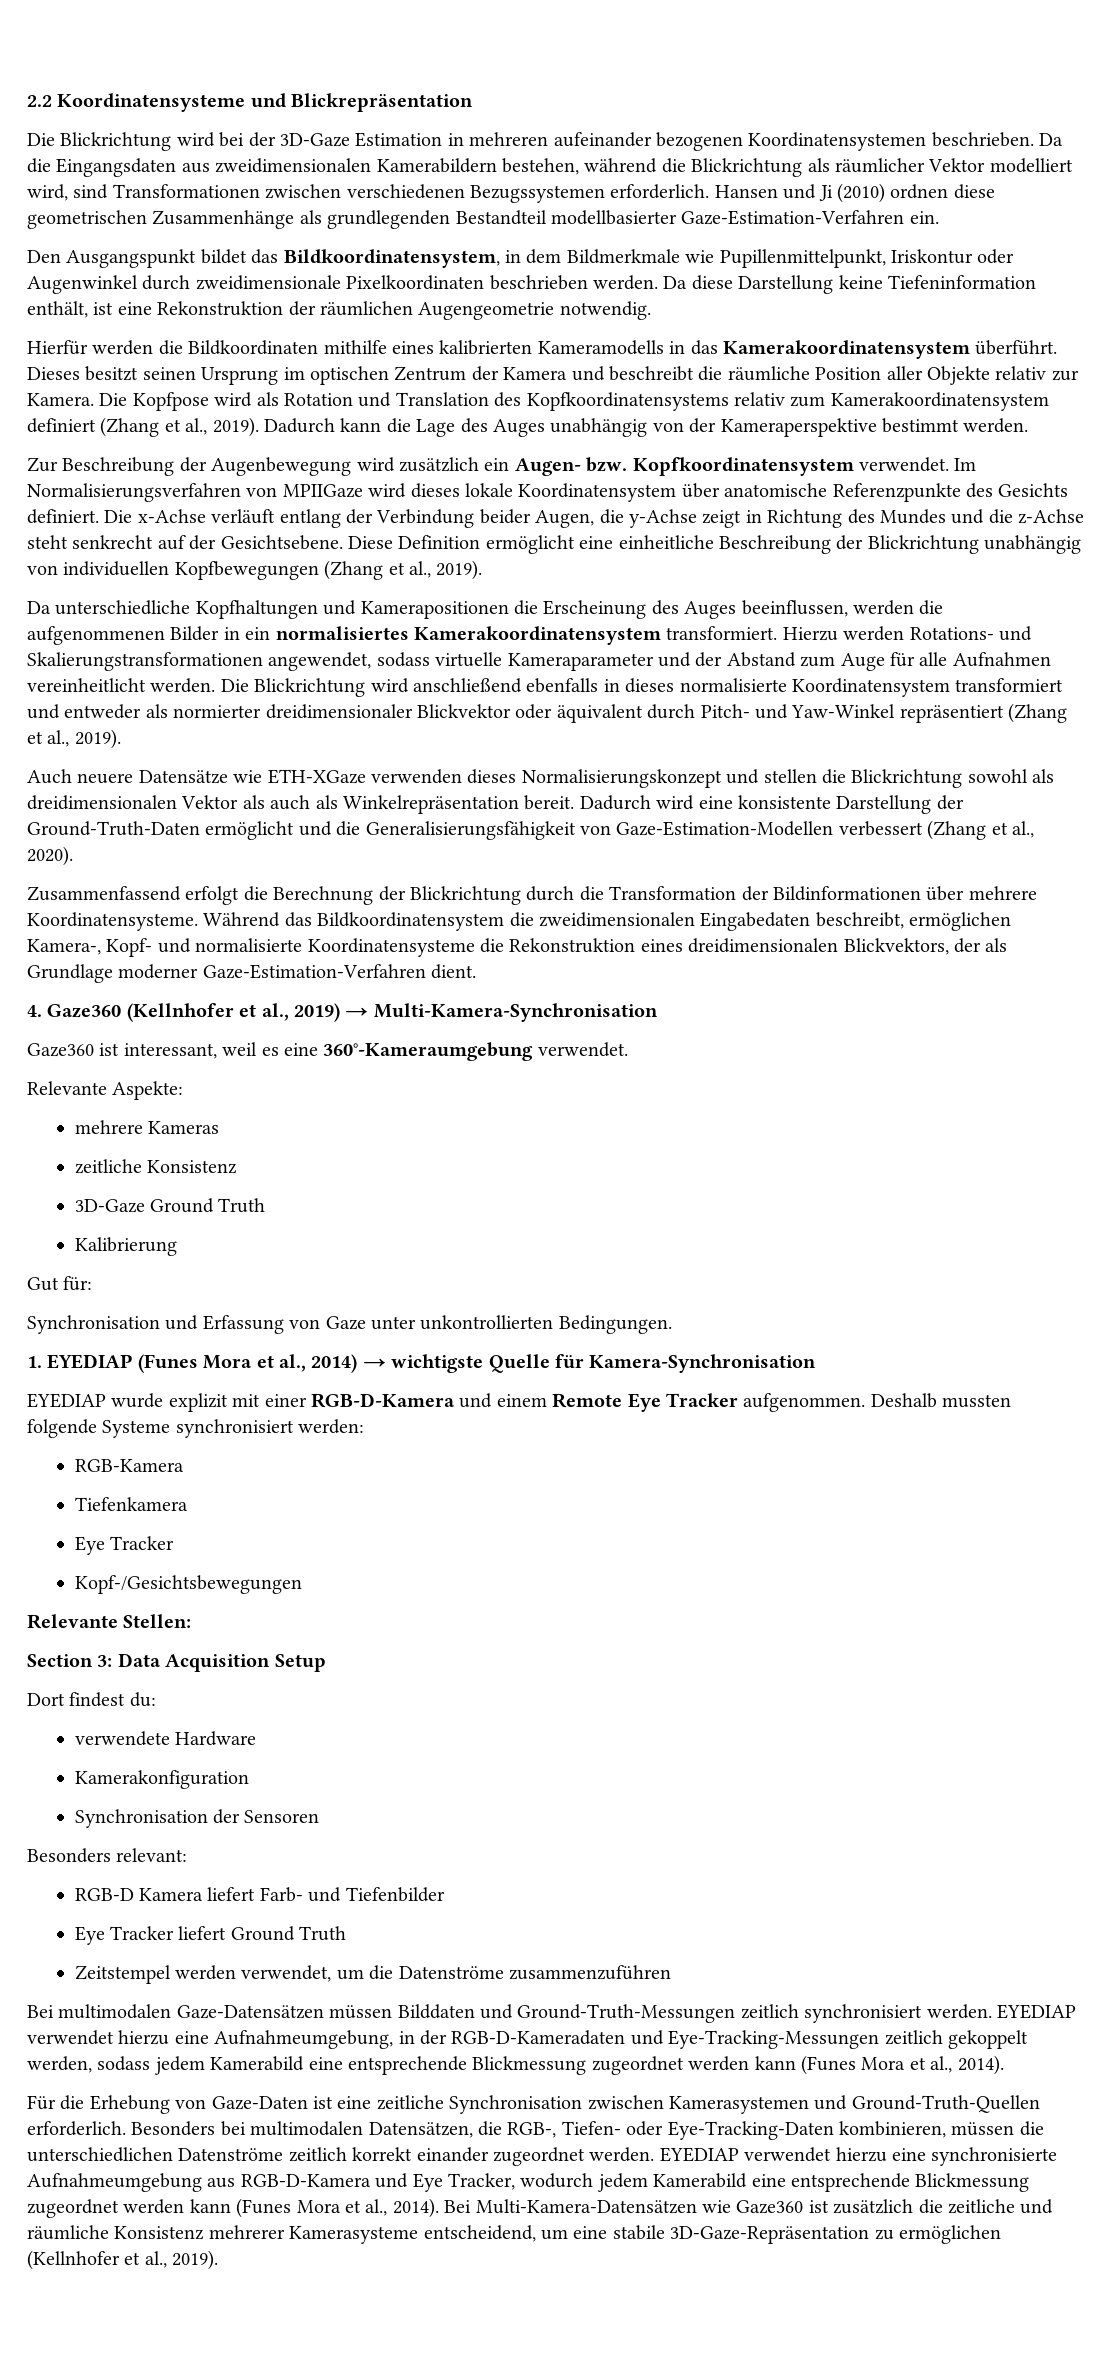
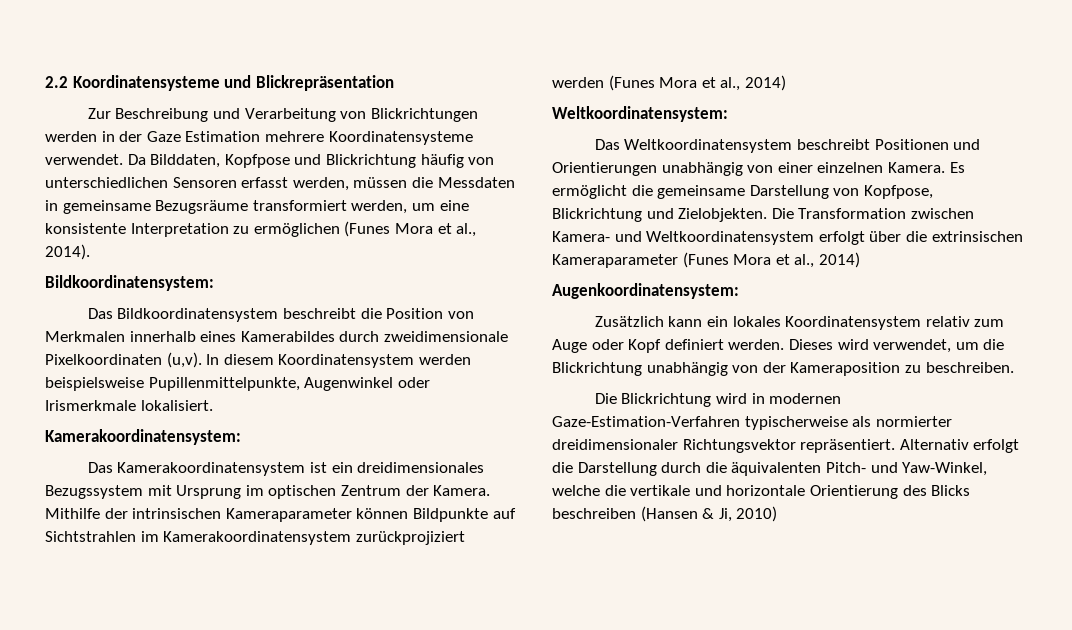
[27,132,1064,151] [27,158,1073,177] [27,183,995,203] [27,210,939,229] [27,249,1015,268] [27,275,1036,294] [27,301,651,320] [27,340,1058,359] [27,366,1079,385] [27,392,1049,411] [27,417,1029,437] [27,457,977,476] [27,483,1069,502] [27,509,1085,528] [27,535,1082,554] [27,560,483,580] [27,600,944,619] [27,626,1032,645] [27,652,1051,671] [27,678,1064,697] [27,703,1068,723] [27,729,121,749] [27,769,1055,788] [27,795,964,814] [27,820,1034,840] [27,846,73,866] [27,886,1037,905] [27,912,1012,931] [27,938,1008,957] [27,964,477,983] [27,1003,658,1022] [27,1042,628,1061] [27,1081,184,1100] [74,1120,219,1134] [74,1159,237,1174] [74,1198,266,1213] [74,1237,177,1256] [27,1276,93,1291] [27,1315,672,1334] [27,1354,817,1373] [27,1393,1012,1412] [27,1419,365,1438] [74,1459,184,1472] [74,1497,188,1511] [74,1536,174,1555] [74,1575,302,1594] [27,1614,192,1629] [27,1653,326,1672] [27,1692,156,1707] [74,1731,256,1746] [74,1770,249,1789] [74,1809,320,1828] [27,1848,188,1863] [74,1887,445,1902] [74,1926,347,1945] [74,1965,671,1984] [27,2004,1076,2023] [27,2030,1028,2049] [27,2056,796,2075] Die Blickrichtung wird bei der 3D-Gaze Estimation in mehreren aufeinander bezogenen Koordinatensystemen beschrieben. Da die Eingangsdaten aus zweidimensionalen Kamerabildern bestehen, während die Blickrichtung als räumlicher Vektor modelliert wird, sind Transformationen zwischen verschiedenen Bezugssystemen erforderlich. Hansen und Ji (2010) ordnen diese geometrischen Zusammenhänge als grundlegenden Bestandteil modellbasierter Gaze-Estimation-Verfahren ein. // Den Ausgangspunkt bildet das Bildkoordinatensystem, in dem Bildmerkmale wie Pupillenmittelpunkt, Iriskontur oder Augenwinkel durch zweidimensionale Pixelkoordinaten beschrieben werden. Da diese Darstellung keine Tiefeninformation enthält, ist eine Rekonstruktion der räumlichen Augengeometrie notwendig. // Hierfür werden die Bildkoordinaten mithilfe eines kalibrierten Kameramodells in das Kamerakoordinatensystem überführt. Dieses besitzt seinen Ursprung im optischen Zentrum der Kamera und beschreibt die räumliche Position aller Objekte relativ zur Kamera. Die Kopfpose wird als Rotation und Translation des Kopfkoordinatensystems relativ zum Kamerakoordinatensystem definiert (Zhang et al., 2019). Dadurch kann die Lage des Auges unabhängig von der Kameraperspektive bestimmt werden. // Zur Beschreibung der Augenbewegung wird zusätzlich ein Augen- bzw. Kopfkoordinatensystem verwendet. Im Normalisierungsverfahren von MPIIGaze wird dieses lokale Koordinatensystem über anatomische Referenzpunkte des Gesichts definiert. Die x-Achse verläuft entlang der Verbindung beider Augen, die y-Achse zeigt in Richtung des Mundes und die z-Achse steht senkrecht auf der Gesichtsebene. Diese Definition ermöglicht eine einheitliche Beschreibung der Blickrichtung unabhängig von individuellen Kopfbewegungen (Zhang et al., 2019). // Da unterschiedliche Kopfhaltungen und Kamerapositionen die Erscheinung des Auges beeinflussen, werden die aufgenommenen Bilder in ein normalisiertes Kamerakoordinatensystem transformiert. Hierzu werden Rotations- und Skalierungstransformationen angewendet, sodass virtuelle Kameraparameter und der Abstand zum Auge für alle Aufnahmen vereinheitlicht werden. Die Blickrichtung wird anschließend ebenfalls in dieses normalisierte Koordinatensystem transformiert und entweder als normierter dreidimensionaler Blickvektor oder äquivalent durch Pitch- und Yaw-Winkel repräsentiert (Zhang et al., 2019). // Auch neuere Datensätze wie ETH-XGaze verwenden dieses Normalisierungskonzept und stellen die Blickrichtung sowohl als dreidimensionalen Vektor als auch als Winkelrepräsentation bereit. Dadurch wird eine konsistente Darstellung der Ground-Truth-Daten ermöglicht und die Generalisierungsfähigkeit von Gaze-Estimation-Modellen verbessert (Zhang et al., 2020). // Zusammenfassend erfolgt die Berechnung der Blickrichtung durch die Transformation der Bildinformationen über mehrere Koordinatensysteme. Während das Bildkoordinatensystem die zweidimensionalen Eingabedaten beschreibt, ermöglichen Kamera-, Kopf- und normalisierte Koordinatensysteme die Rekonstruktion eines dreidimensionalen Blickvektors, der als Grundlage moderner Gaze-Estimation-Verfahren dient. // 4. Gaze360 (Kellnhofer et al., 2019) → Multi-Kamera-Synchronisation // Gaze360 ist interessant, weil es eine 360°-Kameraumgebung verwendet. // Relevante Aspekte: // mehrere Kameras // zeitliche Konsistenz // 3D-Gaze Ground Truth // Kalibrierung // Gut für: // Synchronisation und Erfassung von Gaze unter unkontrollierten Bedingungen. // 1. EYEDIAP (Funes Mora et al., 2014) → wichtigste Quelle für Kamera-Synchronisation // EYEDIAP wurde explizit mit einer RGB-D-Kamera und einem Remote Eye Tracker aufgenommen. Deshalb mussten folgende Systeme synchronisiert werden: // RGB-Kamera // Tiefenkamera // Eye Tracker // Kopf-/Gesichtsbewegungen // Relevante Stellen: // Section 3: Data Acquisition Setup // Dort findest du: // verwendete Hardware // Kamerakonfiguration // Synchronisation der Sensoren // Besonders relevant: // RGB-D Kamera liefert Farb- und Tiefenbilder // Eye Tracker liefert Ground Truth // Zeitstempel werden verwendet, um die Datenströme zusammenzuführen // Bei multimodalen Gaze-Datensätzen müssen Bilddaten und Ground-Truth-Messungen zeitlich synchronisiert werden. EYEDIAP verwendet hierzu eine Aufnahmeumgebung, in der RGB-D-Kameradaten und Eye-Tracking-Messungen zeitlich gekoppelt werden, sodass jedem Kamerabild eine entsprechende Blickmessung zugeordnet werden kann -> [87,108,478,122] [45,131,473,145] [45,154,495,168] [45,177,515,191] [45,200,469,214] [45,223,340,237] Zur Beschreibung und Verarbeitung von Blickrichtungen werden in der Gaze Estimation mehrere Koordinatensysteme verwendet. Da Bilddaten, Kopfpose und Blickrichtung häufig von unterschiedlichen Sensoren erfasst werden, müssen die Messdaten in gemeinsame Bezugsräume transformiert werden, um eine konsistente Interpretation zu ermöglichen
[27,2095,1040,2114] [27,2121,1044,2140] [27,2147,1058,2166] [27,2173,1030,2192] [27,2198,1054,2218] [27,2225,1001,2244] [27,2250,219,2270] Für die Erhebung von Gaze-Daten ist eine zeitliche Synchronisation zwischen Kamerasystemen und Ground-Truth-Quellen erforderlich. Besonders bei multimodalen Datensätzen, die RGB-, Tiefen- oder Eye-Tracking-Daten kombinieren, müssen die unterschiedlichen Datenströme zeitlich korrekt einander zugeordnet werden. EYEDIAP verwendet hierzu eine synchronisierte Aufnahmeumgebung aus RGB-D-Kamera und Eye Tracker, wodurch jedem Kamerabild eine entsprechende Blickmessung zugeordnet werden kann (Funes Mora et al., 2014). Bei Multi-Kamera-Datensätzen wie Gaze360 ist zusätzlich die zeitliche und räumliche Konsistenz mehrerer Kamerasysteme entscheidend, um eine stabile 3D-Gaze-Repräsentation zu ermöglichen (Kellnhofer et al., 2019). -> [45,275,214,291] [87,308,474,322] [45,331,508,342] [45,352,471,368] [45,377,430,391] [45,400,213,411] [45,429,241,445] [87,462,485,476] [45,485,491,499] [45,508,516,522] [45,531,465,545] [552,75,786,91] [552,106,728,122] [594,139,981,153] [552,162,965,176] [552,185,933,199] [552,208,974,222] [552,231,1023,245] [552,252,860,268] [552,283,739,299] [594,316,1005,330] [552,339,1005,353] [552,362,1014,376] [594,393,842,407] [552,416,952,430] [552,439,1020,453] [552,462,988,476] [552,485,971,499] [552,506,778,522] Bildkoordinatensystem: // Das Bildkoordinatensystem beschreibt die Position von Merkmalen innerhalb eines Kamerabildes durch zweidimensionale Pixelkoordinaten (u,v). In diesem Koordinatensystem werden beispielsweise Pupillenmittelpunkte, Augenwinkel oder Irismerkmale lokalisiert. // Kamerakoordinatensystem: // Das Kamerakoordinatensystem ist ein dreidimensionales Bezugssystem mit Ursprung im optischen Zentrum der Kamera. Mithilfe der intrinsischen Kameraparameter können Bildpunkte auf Sichtstrahlen im Kamerakoordinatensystem zurückprojiziert werden (Funes Mora et al., 2014) // Weltkoordinatensystem: // Das Weltkoordinatensystem beschreibt Positionen und Orientierungen unabhängig von einer einzelnen Kamera. Es ermöglicht die gemeinsame Darstellung von Kopfpose, Blickrichtung und Zielobjekten. Die Transformation zwischen Kamera- und Weltkoordinatensystem erfolgt über die extrinsischen Kameraparameter (Funes Mora et al., 2014) // Augenkoordinatensystem: // Zusätzlich kann ein lokales Koordinatensystem relativ zum Auge oder Kopf definiert werden. Dieses wird verwendet, um die Blickrichtung unabhängig von der Kameraposition zu beschreiben. // Die Blickrichtung wird in modernen Gaze-Estimation-Verfahren typischerweise als normierter dreidimensionaler Richtungsvektor repräsentiert. Alternativ erfolgt die Darstellung durch die äquivalenten Pitch- und Yaw-Winkel, welche die vertikale und horizontale Orientierung des Blicks beschreiben (Hansen & Ji, 2010)

